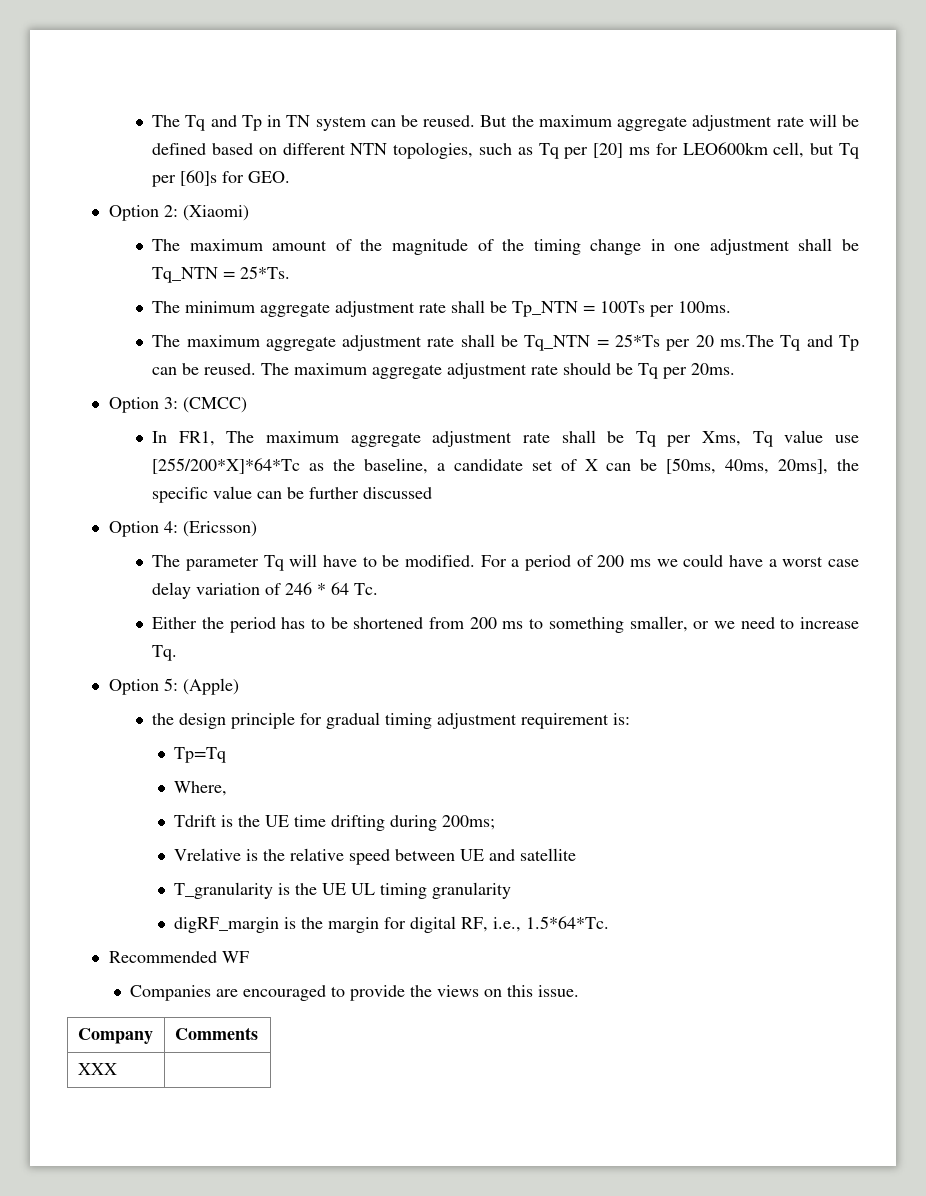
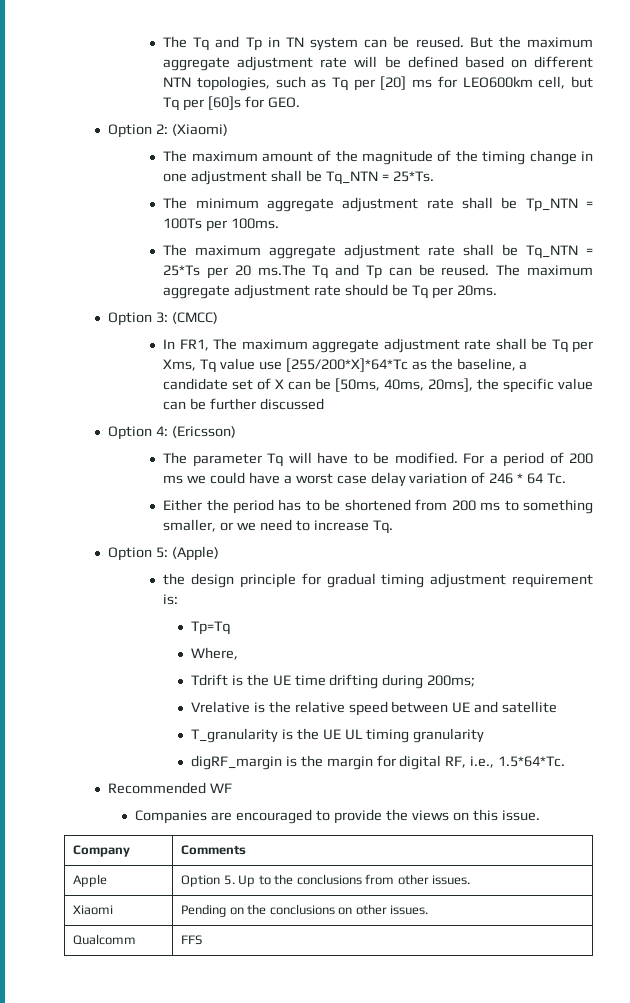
[77,1063,117,1075] XXX | -> [73,874,108,887] [181,874,471,887] [73,905,114,915] [181,904,429,917] [73,934,137,945] [181,935,203,945] Apple | Option 5. Up to the conclusions from other issues. // Xiaomi | Pending on the conclusions on other issues. // Qualcomm | FFS

